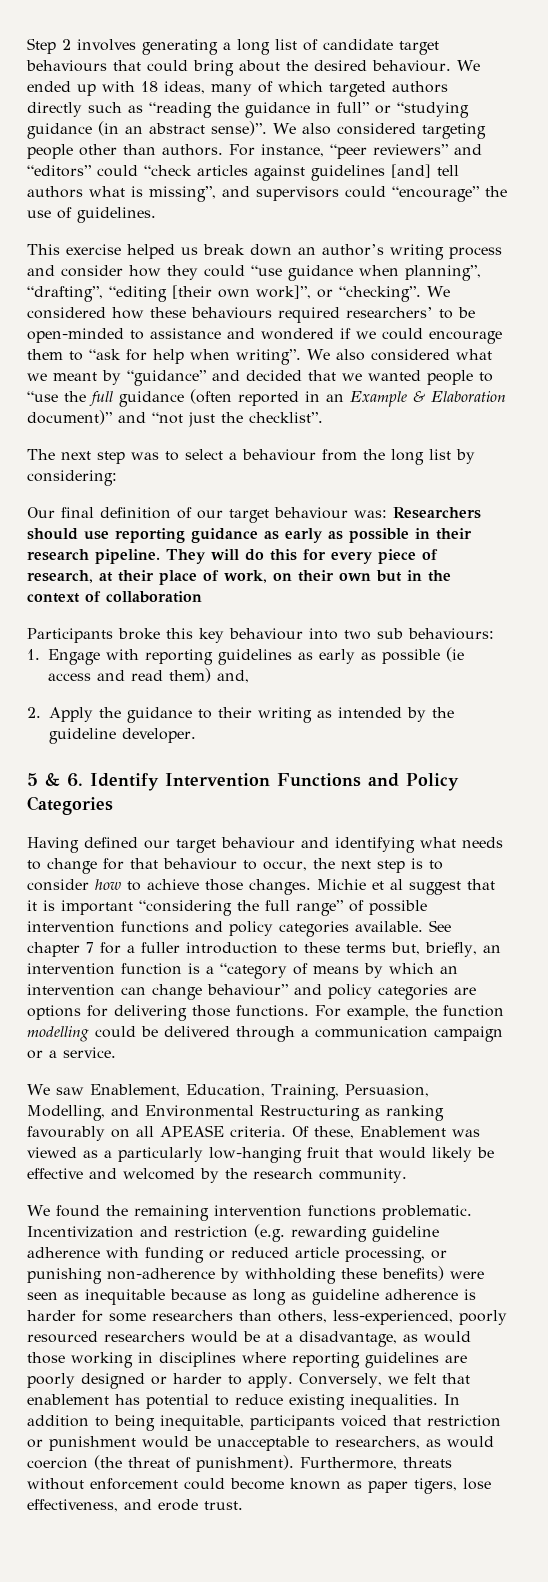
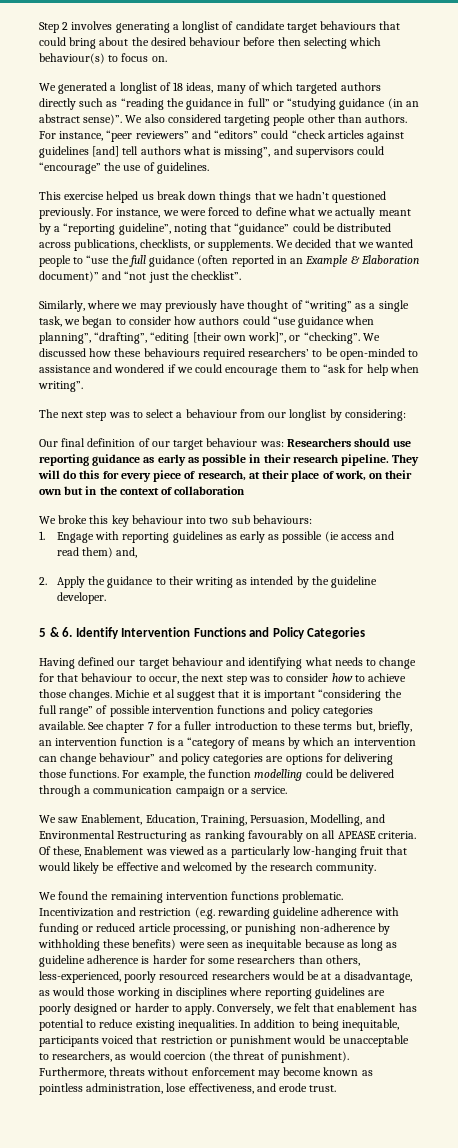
[237,39,297,55] long list -> [182,21,220,33] longlist
[372,60,480,72] [27,81,135,96] behaviour. We ended up with -> [189,37,382,49] [39,53,167,64] [39,82,171,94] behaviour before then selecting which behaviour(s) to focus on. // We generated a longlist of
[298,244,502,260] [27,265,481,281] [27,285,450,302] [27,307,475,323] [27,328,502,344] [27,349,450,365] an author’s writing process and consider how they could “use guidance when planning”, “drafting”, “editing [their own work]”, or “checking”. We considered how these behaviours required researchers’ to be open-minded to assistance and wondered if we could encourage them to “ask for help when writing”. We also considered -> [219,191,387,203] [39,207,287,219] things that we hadn’t questioned previously. For instance, we were forced to define
(47, 377) none -> [335,207,376,219] actually
[127,370,240,386] “guidance” and -> [54,223,392,235] [39,239,294,251] a “reporting guideline”, noting that “guidance” could be distributed across publications, checklists, or supplements. We
(323, 417) none -> [39,300,409,312] [39,316,375,328] [39,332,380,344] [39,348,419,360] [39,364,419,376] [38,381,83,392] // Similarly, where we may previously have thought of “writing” as a single task, we began to consider how authors could “use guidance when planning”, “drafting”, “editing [their own work]”, or “checking”. We discussed how these behaviours required researchers’ to be open-minded to assistance and wondered if we could encourage them to “ask for help when writing”.
[363,449,451,465] the long list -> [268,409,327,421] our longlist
[27,628,113,643] Participants -> [39,516,56,524] We
[411,858,423,869] is -> [248,676,270,682] was
[184,1478,225,1490] could -> [257,1070,280,1079] may
[368,1478,457,1494] paper tigers, -> [39,1083,164,1095] pointless administration,

